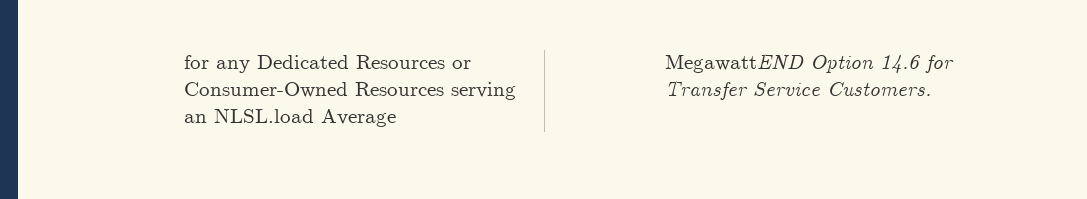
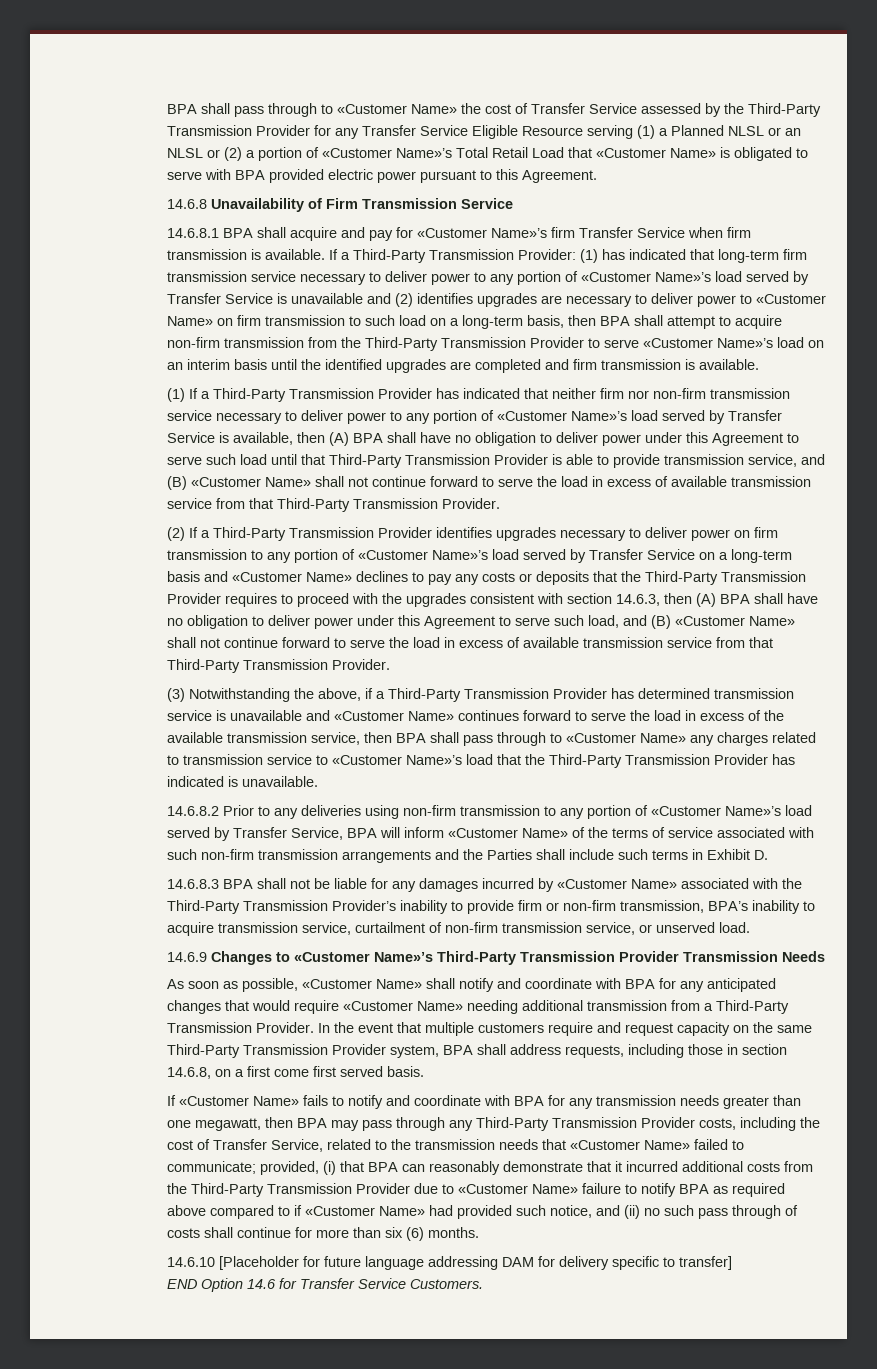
[184,55,472,73] [184,82,517,100] [184,108,397,127] [665,53,805,73] for any Dedicated Resources or Consumer-Owned Resources serving an NLSL.load Average MegawattEND -> [166,103,821,117] [166,125,801,139] [166,147,808,161] [166,169,597,183] [166,198,513,212] [166,227,751,241] [166,249,807,263] [166,271,809,285] [166,293,826,307] [166,315,782,329] [166,337,824,351] [166,359,759,373] [166,388,790,402] [166,410,782,424] [166,432,799,446] [166,454,825,468] [166,476,811,490] [166,498,500,512] [166,527,778,541] [166,549,792,563] [166,571,806,585] [166,593,818,607] [166,615,795,629] [166,637,773,648] [166,659,390,673] [166,688,794,702] [166,710,784,721] [166,732,816,746] [166,754,795,768] [166,776,318,787] [166,805,812,819] [166,827,814,841] [166,849,768,863] [166,878,802,892] [166,900,815,914] [166,922,750,936] [166,951,825,965] [166,978,776,992] [166,1000,789,1014] [166,1022,812,1036] [166,1044,787,1058] [166,1066,424,1079] [166,1095,801,1109] [166,1117,820,1131] [166,1139,744,1152] [166,1161,813,1175] [166,1183,785,1197] [166,1205,798,1219] [166,1227,479,1241] [166,1256,732,1270] [166,1279,197,1289] BPA shall pass through to «Customer Name» the cost of Transfer Service assessed by the Third-Party Transmission Provider for any Transfer Service Eligible Resource serving (1) a Planned NLSL or an NLSL or (2) a portion of «Customer Name»’s Total Retail Load that «Customer Name» is obligated to serve with BPA provided electric power pursuant to this Agreement. // 14.6.8 Unavailability of Firm Transmission Service // 14.6.8.1 BPA shall acquire and pay for «Customer Name»’s firm Transfer Service when firm transmission is available. If a Third-Party Transmission Provider: (1) has indicated that long-term firm transmission service necessary to deliver power to any portion of «Customer Name»’s load served by Transfer Service is unavailable and (2) identifies upgrades are necessary to deliver power to «Customer Name» on firm transmission to such load on a long-term basis, then BPA shall attempt to acquire non-firm transmission from the Third-Party Transmission Provider to serve «Customer Name»’s load on an interim basis until the identified upgrades are completed and firm transmission is available. // (1) If a Third-Party Transmission Provider has indicated that neither firm nor non-firm transmission service necessary to deliver power to any portion of «Customer Name»’s load served by Transfer Service is available, then (A) BPA shall have no obligation to deliver power under this Agreement to serve such load until that Third-Party Transmission Provider is able to provide transmission service, and (B) «Customer Name» shall not continue forward to serve the load in excess of available transmission service from that Third-Party Transmission Provider. // (2) If a Third-Party Transmission Provider identifies upgrades necessary to deliver power on firm transmission to any portion of «Customer Name»’s load served by Transfer Service on a long-term basis and «Customer Name» declines to pay any costs or deposits that the Third-Party Transmission Provider requires to proceed with the upgrades consistent with section 14.6.3, then (A) BPA shall have no obligation to deliver power under this Agreement to serve such load, and (B) «Customer Name» shall not continue forward to serve the load in excess of available transmission service from that Third-Party Transmission Provider. // (3) Notwithstanding the above, if a Third-Party Transmission Provider has determined transmission service is unavailable and «Customer Name» continues forward to serve the load in excess of the available transmission service, then BPA shall pass through to «Customer Name» any charges related to transmission service to «Customer Name»’s load that the Third-Party Transmission Provider has indicated is unavailable. // 14.6.8.2 Prior to any deliveries using non-firm transmission to any portion of «Customer Name»’s load served by Transfer Service, BPA will inform «Customer Name» of the terms of service associated with such non-firm transmission arrangements and the Parties shall include such terms in Exhibit D. // 14.6.8.3 BPA shall not be liable for any damages incurred by «Customer Name» associated with the Third-Party Transmission Provider’s inability to provide firm or non-firm transmission, BPA’s inability to acquire transmission service, curtailment of non-firm transmission service, or unserved load. // 14.6.9 Changes to «Customer Name»’s Third-Party Transmission Provider Transmission Needs // As soon as possible, «Customer Name» shall notify and coordinate with BPA for any anticipated changes that would require «Customer Name» needing additional transmission from a Third-Party Transmission Provider. In the event that multiple customers require and request capacity on the same Third-Party Transmission Provider system, BPA shall address requests, including those in section 14.6.8, on a first come first served basis. // If «Customer Name» fails to notify and coordinate with BPA for any transmission needs greater than one megawatt, then BPA may pass through any Third-Party Transmission Provider costs, including the cost of Transfer Service, related to the transmission needs that «Customer Name» failed to communicate; provided, (i) that BPA can reasonably demonstrate that it incurred additional costs from the Third-Party Transmission Provider due to «Customer Name» failure to notify BPA as required above compared to if «Customer Name» had provided such notice, and (ii) no such pass through of costs shall continue for more than six (6) months. // 14.6.10 [Placeholder for future language addressing DAM for delivery specific to transfer] // END

